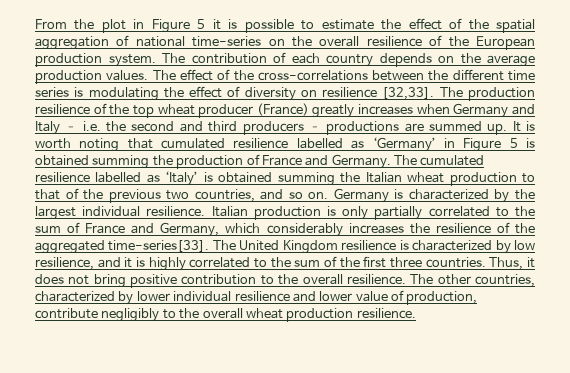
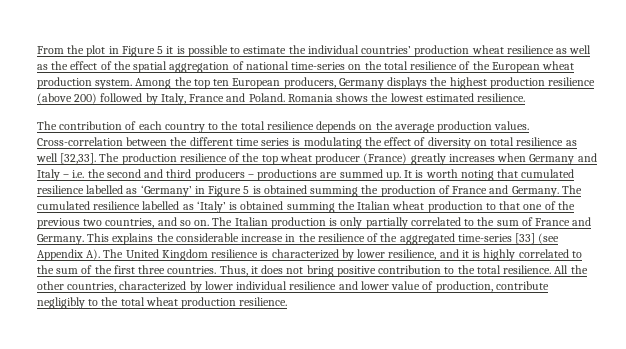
(402, 24) none -> [307,45,592,57] [37,61,69,70] individual countries’ production wheat resilience as well as the
[319,36,360,47] overall -> [383,61,408,70] total
(535, 43) none -> [542,61,575,70] wheat
(156, 60) none -> [135,77,596,89] [37,93,526,105] Among the top ten European producers, Germany displays the highest production resilience (above 200) followed by Italy, France and Poland. Romania shows the lowest estimated resilience. //
(373, 60) none -> [208,121,314,130] to the total resilience
[152,69,368,81] The effect of the cross-correlations -> [37,137,123,146] Cross-correlation
[322,87,378,98] resilience -> [490,137,577,146] [36,153,58,162] total resilience as well
(60, 194) none -> [523,204,543,210] one
[333,188,536,203] [35,206,206,220] Germany is characterized by the largest individual resilience. -> [212,217,233,226] The
[160,222,404,237] Germany, which considerably increases -> [37,233,296,245] Germany. This explains the considerable increase in
[108,240,210,252] time-series[33]. -> [457,233,560,244] [37,249,101,261] time-series [33] (see Appendix A).
[514,240,536,250] low -> [357,249,386,258] lower
[302,274,434,285] overall resilience. The -> [476,265,588,274] total resilience. All the
[202,308,243,319] overall -> [120,297,145,306] total

